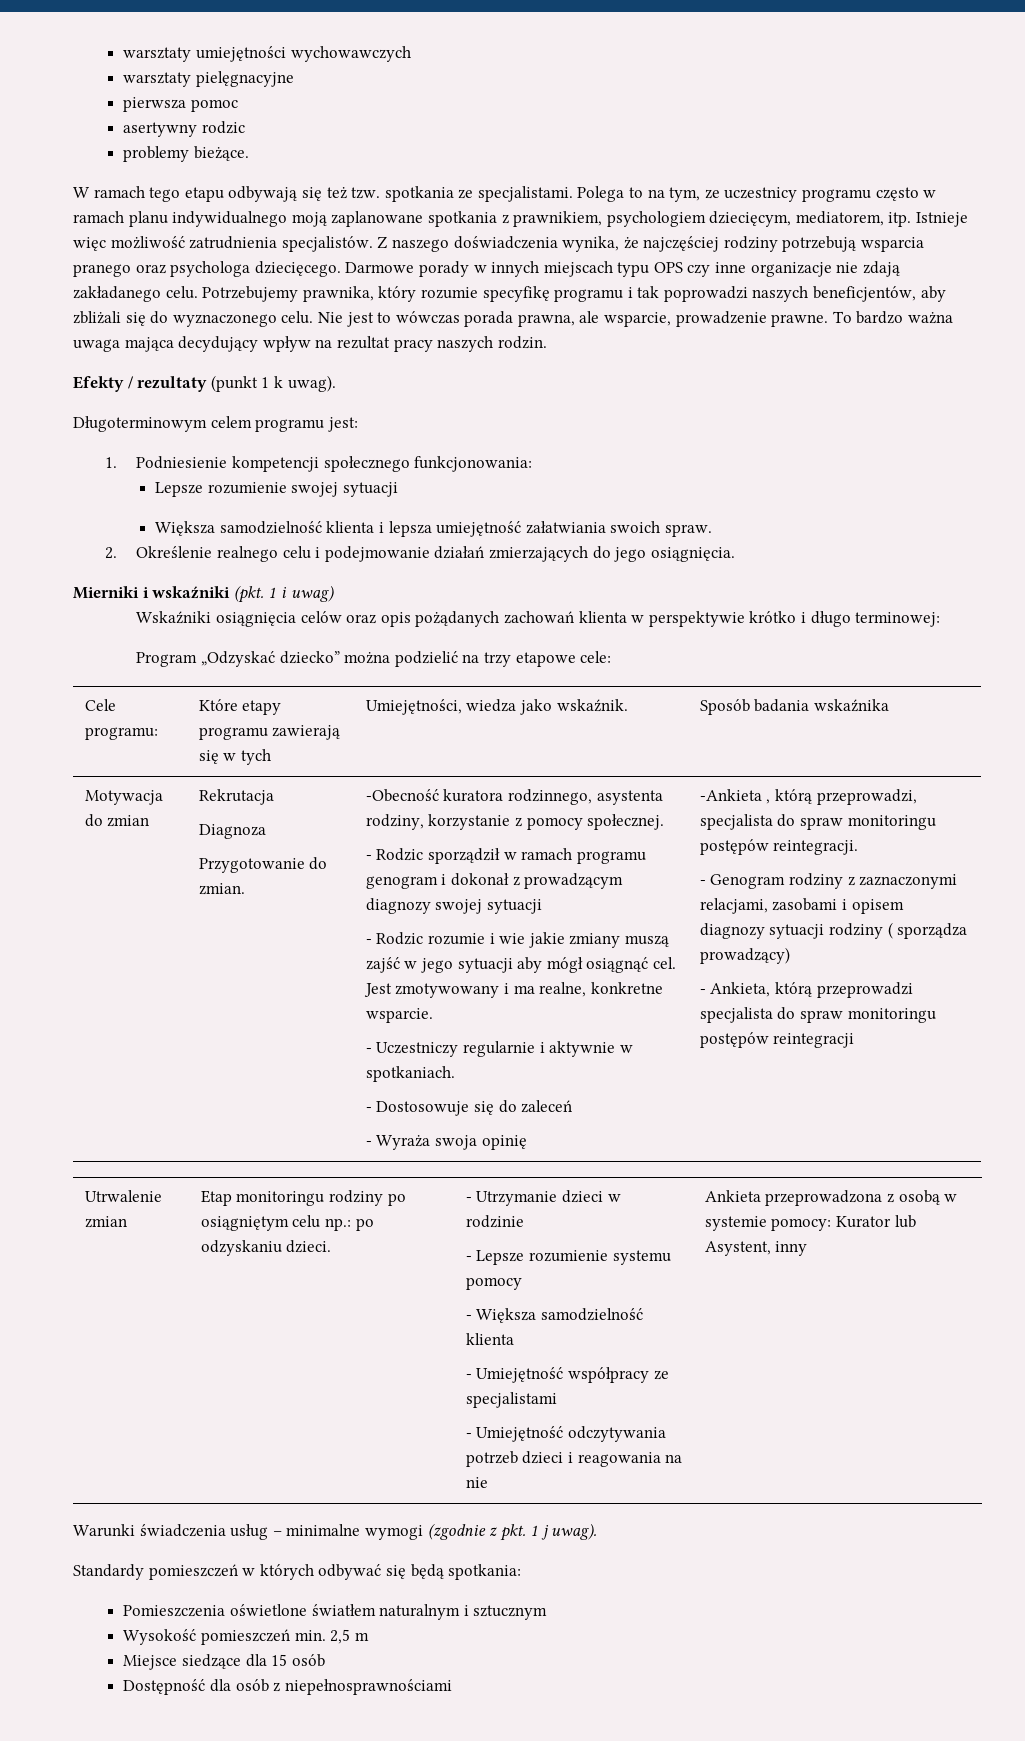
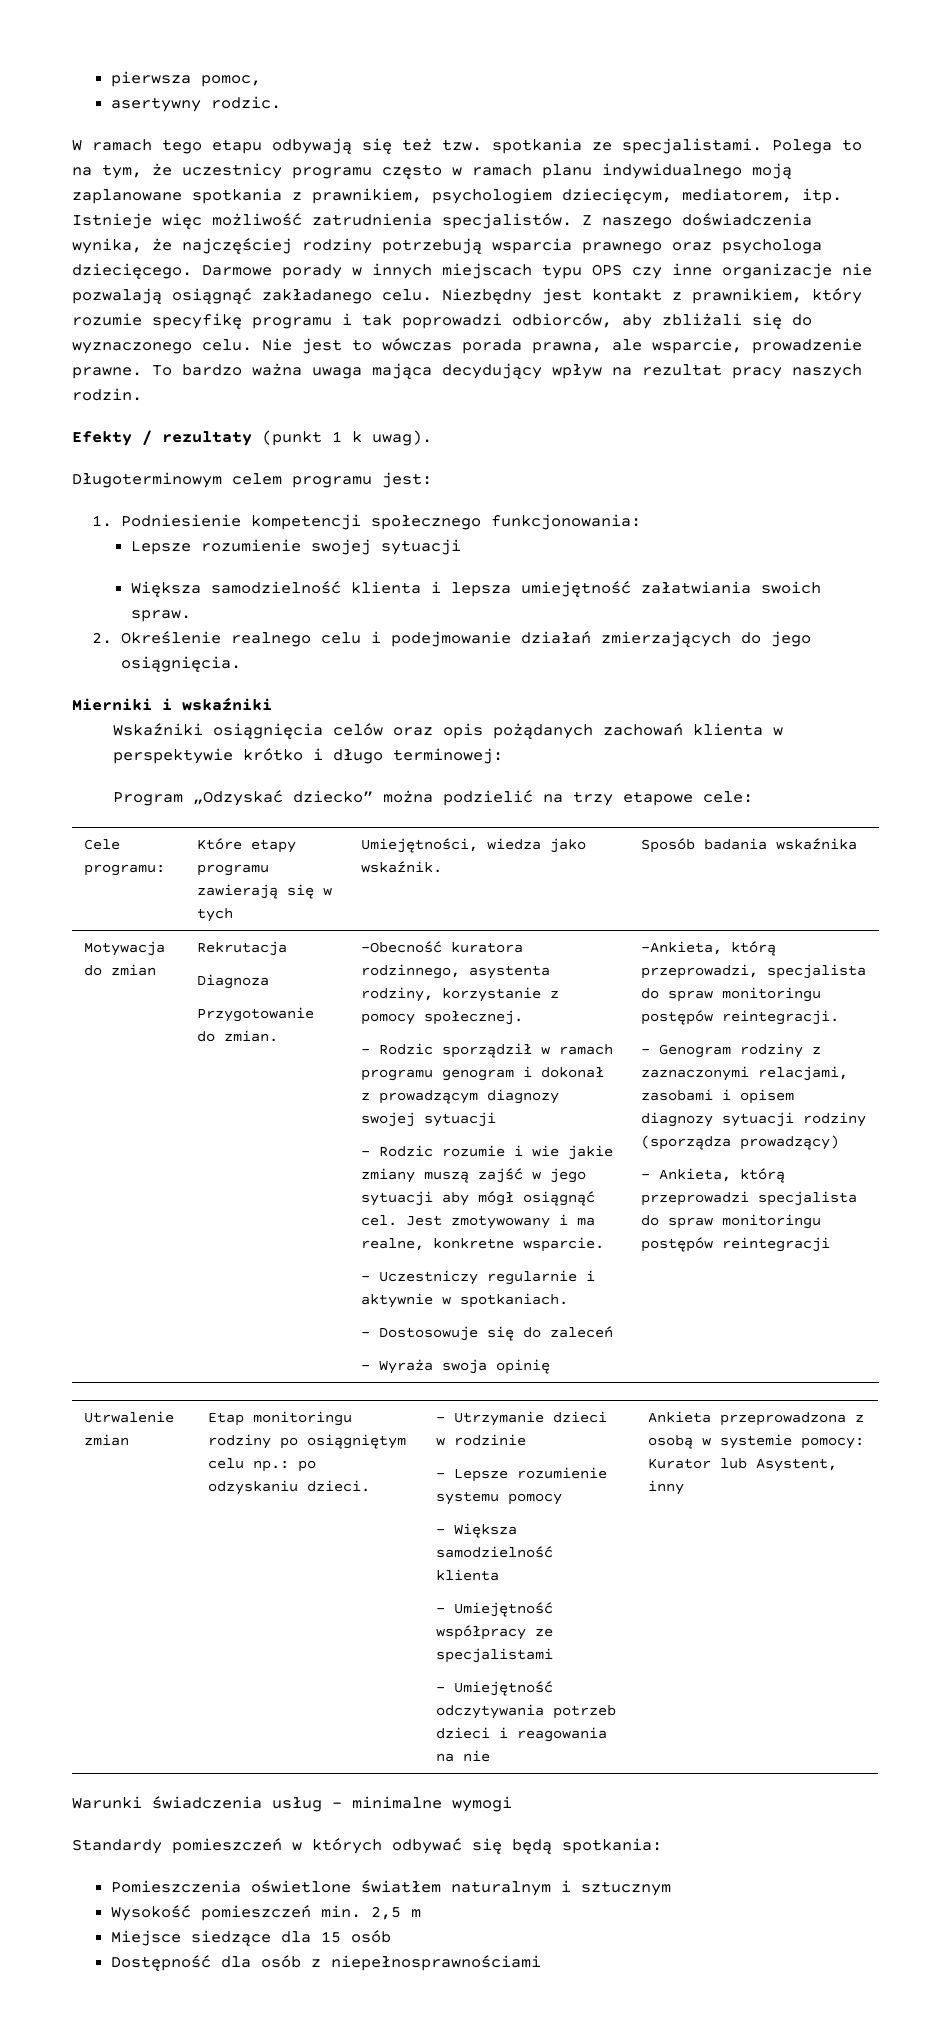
[123,46,411,62] [123,71,295,87] [123,97,239,112] [123,121,246,137] [123,146,250,162] warsztaty umiejętności wychowawczych // warsztaty pielęgnacyjne // pierwsza pomoc // asertywny rodzic // problemy bieżące. -> [111,71,262,87] [111,96,282,112] pierwsza pomoc, // asertywny rodzic.
[704,189,720,199] ze -> [152,163,172,176] że
[73,264,131,277] pranego -> [582,242,662,254] prawnego
[862,261,900,277] [73,286,374,302] zdają zakładanego celu. Potrzebujemy prawnika, -> [72,288,802,304] pozwalają osiągnąć zakładanego celu. Niezbędny jest kontakt z prawnikiem,
[752,286,917,302] naszych beneficjentów, -> [512,313,612,328] odbiorców,
[233,585,334,603] (pkt. 1 i uwag) -> (272, 704) none
[699,789,771,804] -Ankieta , -> [641,941,723,955] -Ankieta,
[887,922,968,939] ( sporządza -> [641,1135,732,1150] (sporządza
[427,1523,598,1541] (zgodnie z pkt. 1 j uwag). -> (512, 1804) none

